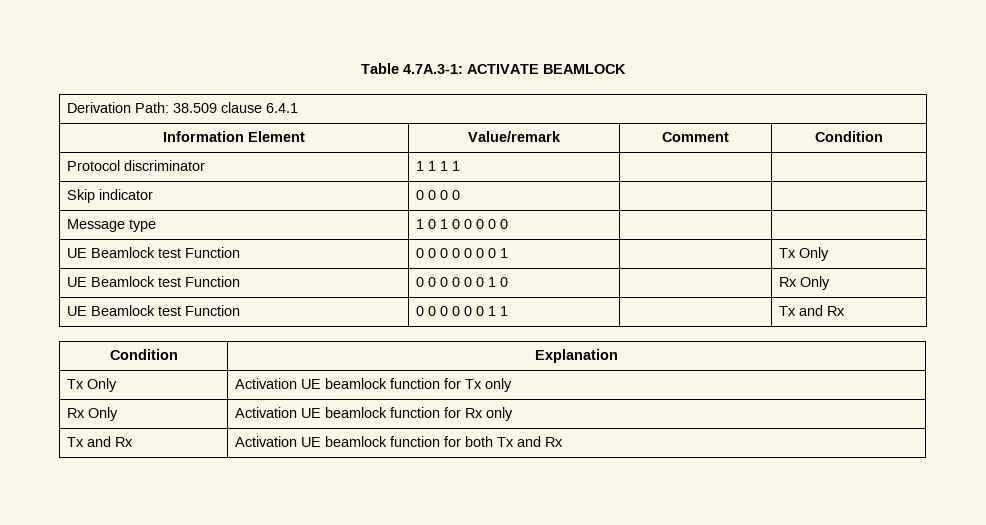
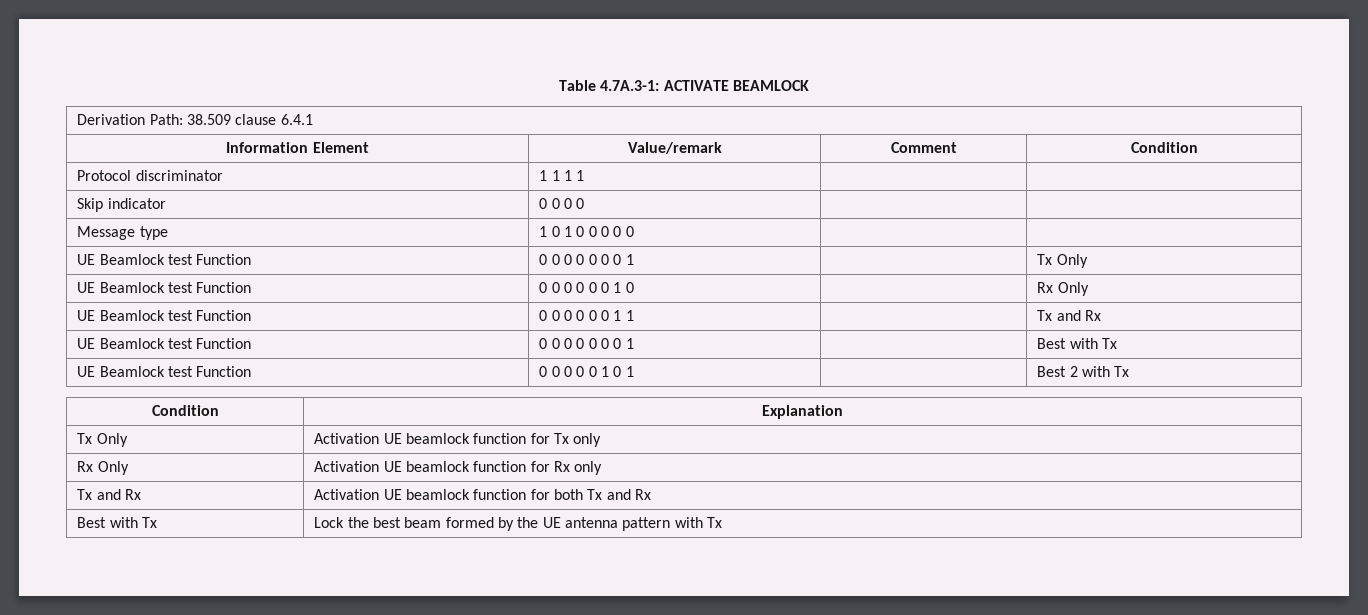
(846, 311) none -> [77,338,252,349] [539,338,634,349] [1037,338,1118,349] [77,366,252,377] [539,366,634,377] [1037,366,1130,377] // UE Beamlock test Function | 0 0 0 0 0 0 0 1 | | Best with Tx // UE Beamlock test Function | 0 0 0 0 0 1 0 1 | | Best 2 with Tx
(564, 442) none -> [77,517,158,528] [314,517,722,531] // Best with Tx | Lock the best beam formed by the UE antenna pattern with Tx

